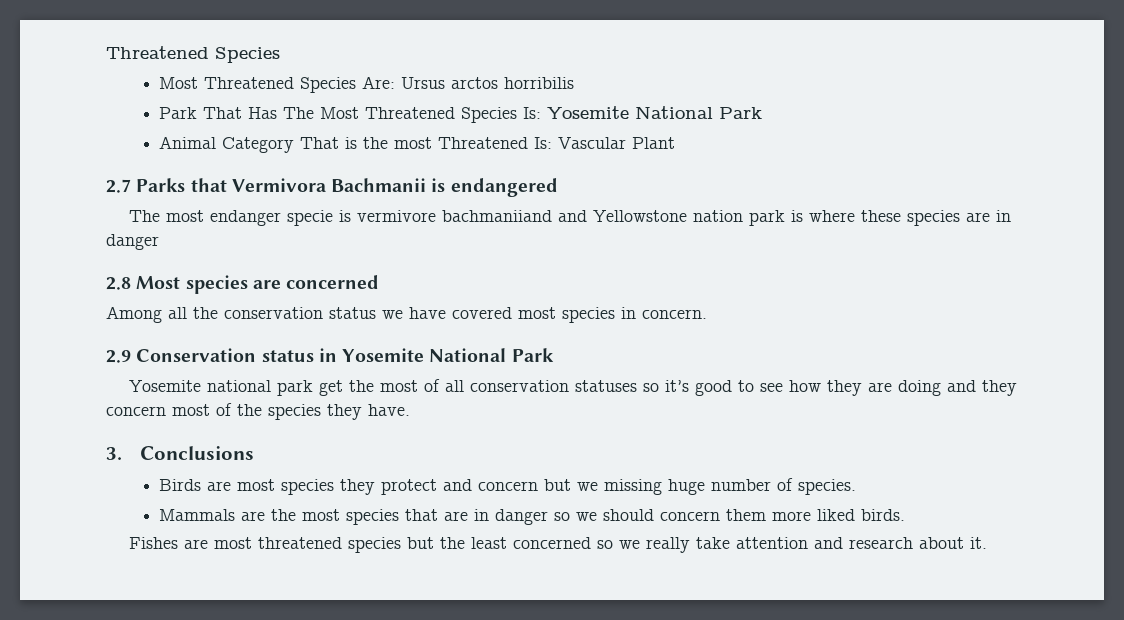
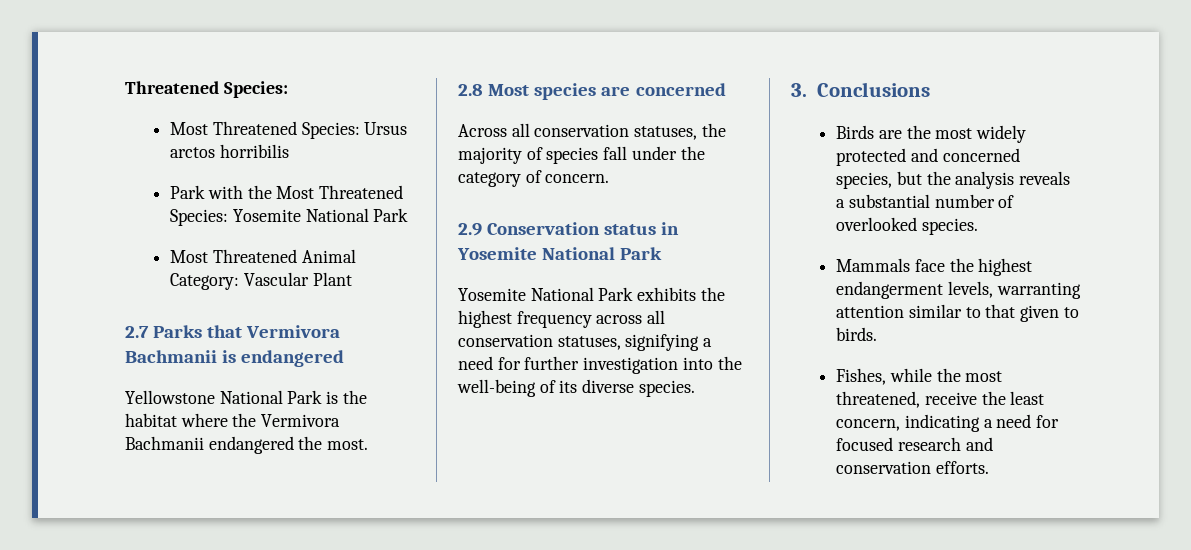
[106,46,280,63] [159,76,396,93] Threatened Species // Most Threatened Species Are: -> [125,81,288,98] [170,121,360,139] Threatened Species: // Most Threatened Species:
[203,106,763,123] [159,136,553,153] That Has The Most Threatened Species Is: Yosemite National Park // Animal Category That is the most Threatened Is: -> [207,185,404,199] [170,208,409,226] [170,249,356,263] [170,273,240,290] with the Most Threatened Species: Yosemite National Park // Most Threatened Animal Category:
[129,210,1012,226] [106,234,159,250] The most endanger specie is vermivore bachmaniiand and Yellowstone nation park is where these species are in danger -> [125,390,367,404] [125,413,341,427] [125,436,369,454] Yellowstone National Park is the habitat where the Vermivora Bachmanii endangered the most.
[106,306,636,323] Among all the conservation status we have covered most species in -> [458,123,726,140] [458,146,705,164] [458,170,542,187] Across all conservation statuses, the majority of species fall under the category of
[207,379,1018,396] [106,403,410,420] [106,446,255,460] [159,479,706,495] national park get the most of all conservation statuses so it’s good to see how they are doing and they concern most of the species they have. // 3. Conclusions // Birds are most species they protect and concern but we missing huge -> [530,287,725,301] [458,310,666,328] [458,334,713,351] [458,356,742,374] [457,379,695,397] [791,82,930,97] [836,125,1027,143] [836,148,1020,166] [836,171,1071,189] [836,194,930,208] National Park exhibits the highest frequency across all conservation statuses, signifying a need for further investigation into the well-being of its diverse species. // 3. Conclusions // Birds are the most widely protected and concerned species, but the analysis reveals a substantial
(794, 484) none -> [836,217,918,231] overlooked
[241,509,906,525] [129,537,988,553] are the most species that are in danger so we should concern them more liked birds. // Fishes are most threatened species but the least concerned so we really take attention and research about it. -> [914,258,1033,276] [836,281,1081,299] [836,304,1079,322] [836,327,878,341] [836,368,1003,385] [836,391,1045,408] [836,414,1060,432] [836,437,993,451] [836,461,989,474] face the highest endangerment levels, warranting attention similar to that given to birds. // Fishes, while the most threatened, receive the least concern, indicating a need for focused research and conservation efforts.

